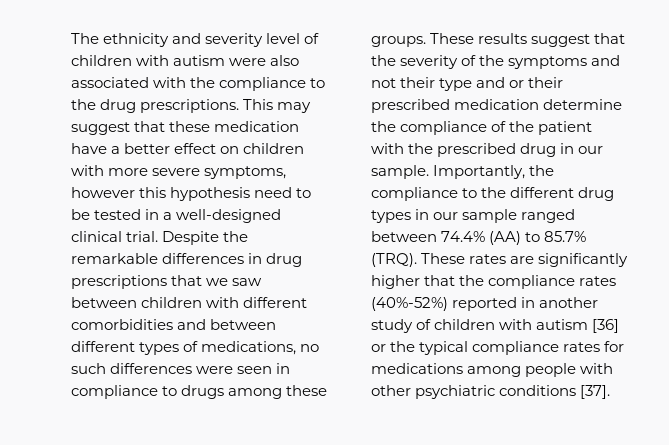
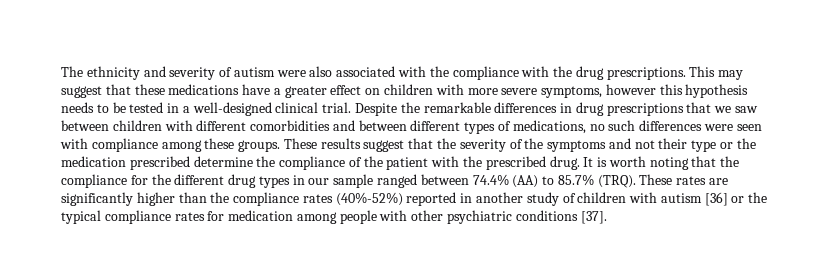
[266,33,320,44] [71,55,170,66] level of children with -> [219,67,233,77] of
[310,78,326,88] to -> [521,66,550,77] with
[214,121,300,132] medication -> [168,84,240,95] medications
[124,143,171,154] better -> [284,86,327,98] greater
[254,187,293,198] need -> [61,102,94,113] needs
[276,363,291,374] [71,385,225,399] in compliance to drugs -> [60,138,158,152] with compliance
[476,77,564,88] [371,99,540,113] and or their prescribed medication -> [720,138,756,149] [61,156,190,170] or the medication prescribed
[520,143,604,157] [371,165,555,179] [371,187,478,201] drug in our sample. Importantly, the compliance to -> [549,156,740,170] [61,174,148,188] drug. It is worth noting that the compliance for
[424,275,456,286] that -> [178,192,207,203] than
[371,363,463,374] medications -> [228,210,294,221] medication

